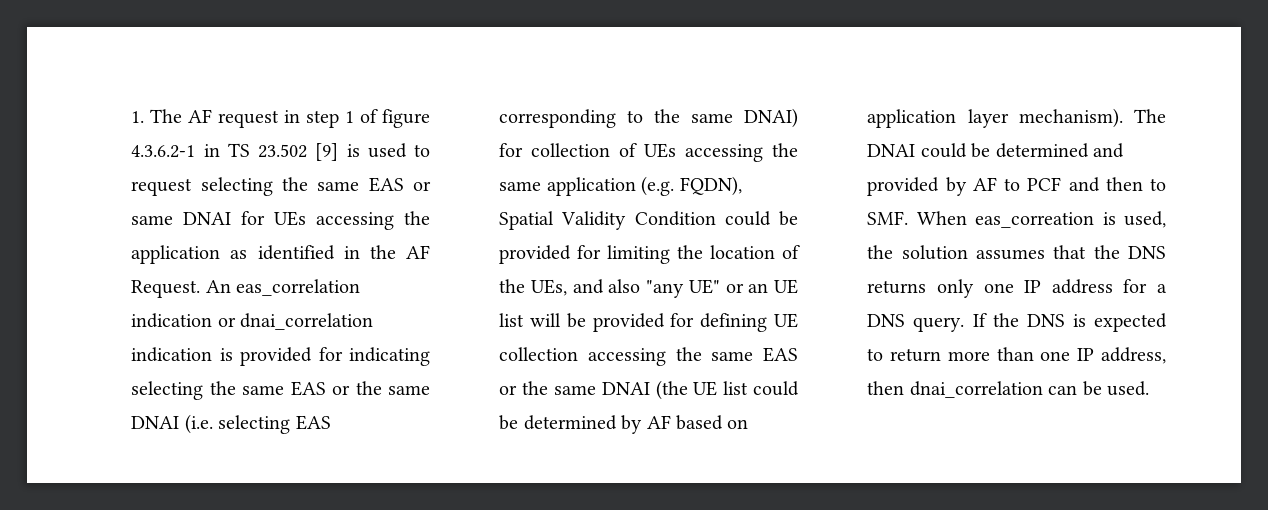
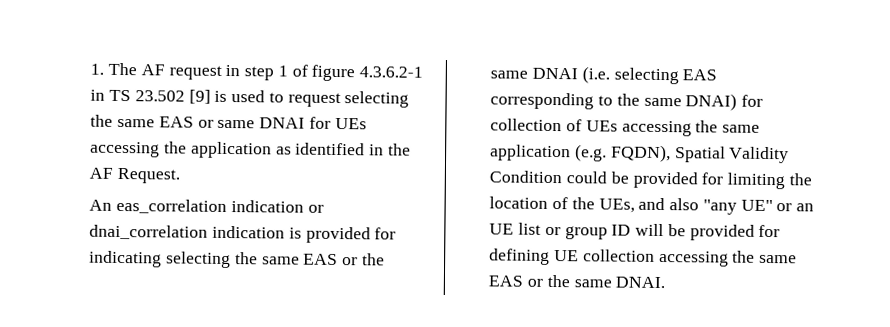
(201, 289) none -> (181, 175) //
(525, 320) none -> [544,224,632,240] or group ID
[601,380,799,400] [499,415,749,434] [867,108,1166,128] [867,143,1124,158] [867,177,1166,196] [867,211,1166,228] [867,245,1166,260] [867,279,1167,298] [867,313,1167,332] [867,347,1166,364] [867,381,1149,398] DNAI (the UE list could be determined by AF based on application layer mechanism). The DNAI could be determined and provided by AF to PCF and then to SMF. When eas_correation is used, the solution assumes that the DNS returns only one IP address for a DNS query. If the DNS is expected to return more than one IP address, then dnai_correlation can be used. -> [615,276,666,289] DNAI.

